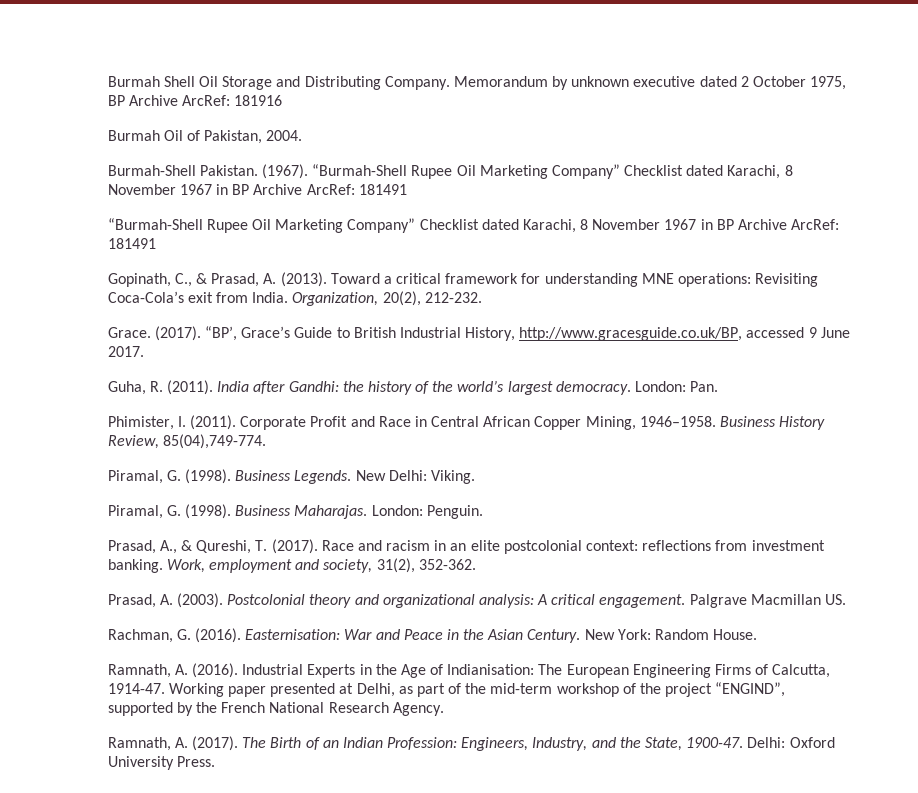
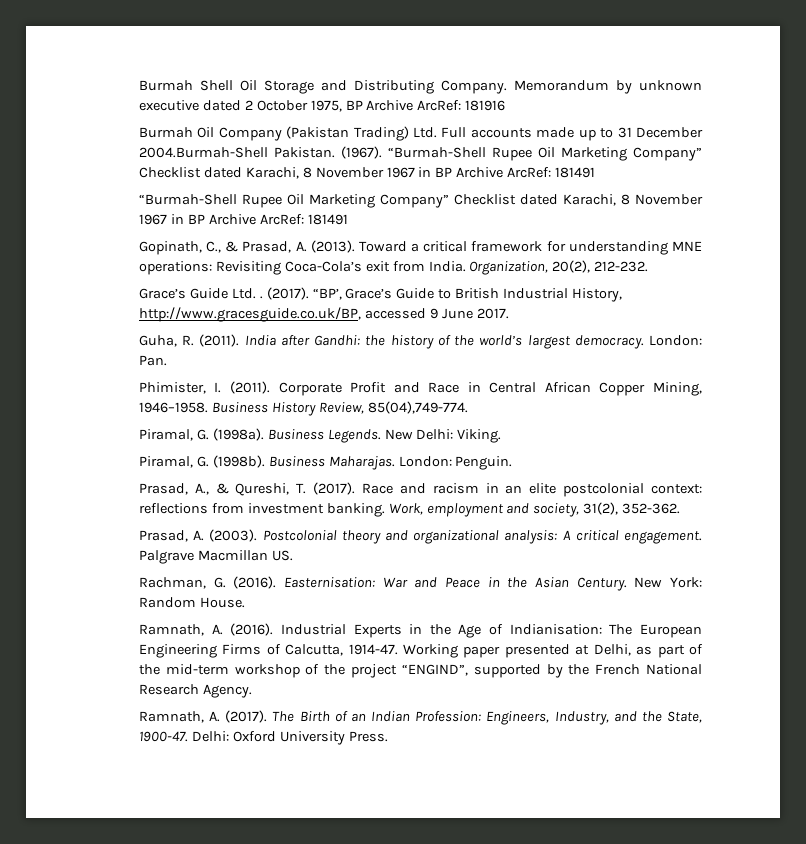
[187,130,303,144] [107,165,196,176] of Pakistan, 2004. // Burmah-Shell -> [218,126,703,141] [138,147,268,158] Company (Pakistan Trading) Ltd. Full accounts made up to 31 December 2004.Burmah-Shell
[107,327,151,338] Grace. -> [138,288,263,299] Grace’s Guide Ltd. .
[185,469,232,484] (1998). -> [212,428,264,441] (1998a).
[185,504,232,519] (1998). -> [212,455,265,468] (1998b).

